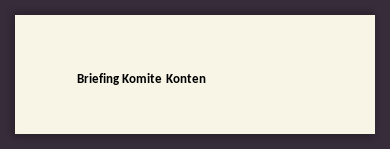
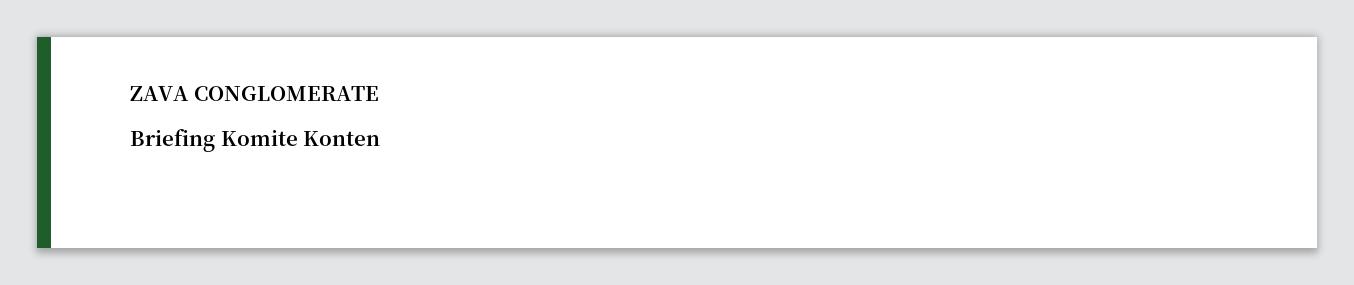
(77, 79) none -> [130,86,379,101] ZAVA CONGLOMERATE //

